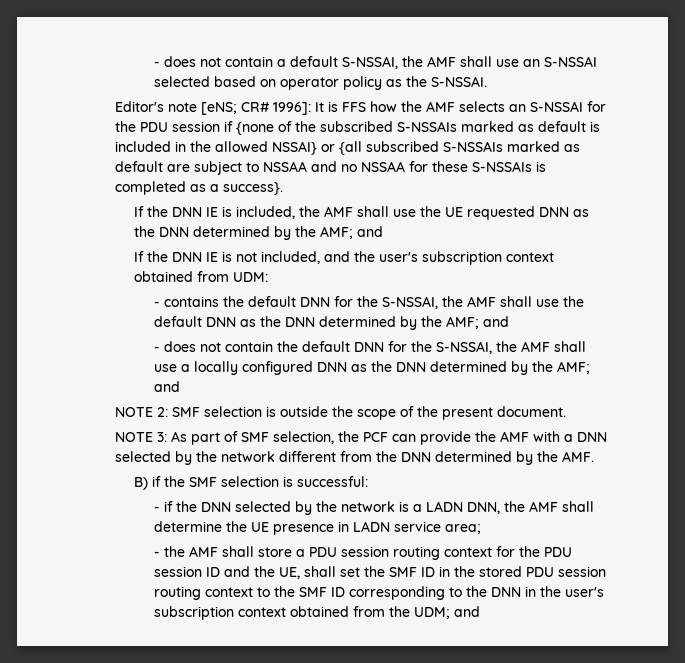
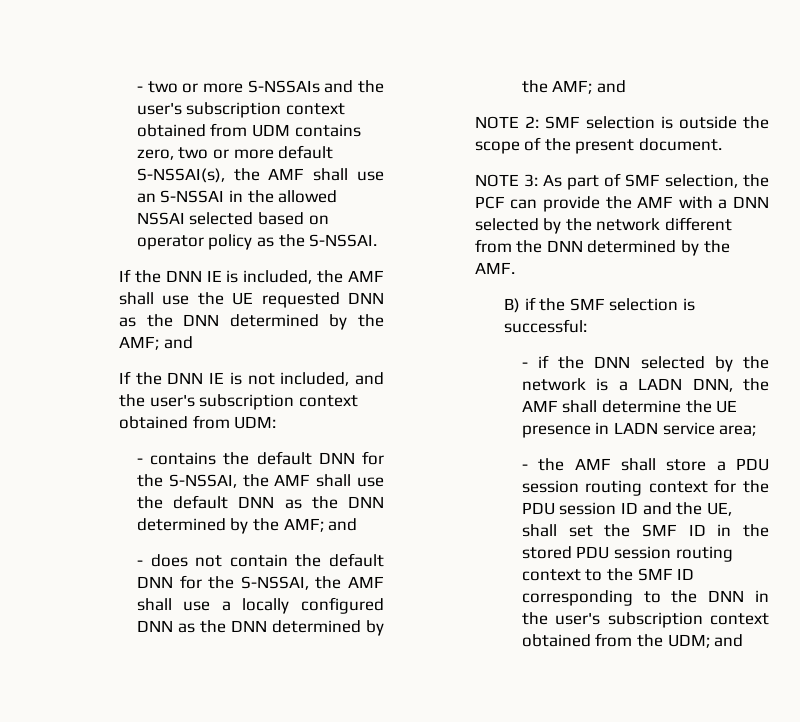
[153,56,398,69] - does not contain a default S-NSSAI, -> [136,80,384,93] [136,102,346,118] [136,123,361,137] [136,145,334,160] [136,168,225,183] - two or more S-NSSAIs and the user's subscription context obtained from UDM contains zero, two or more default S-NSSAI(s),
(597, 61) none -> [229,190,338,203] [136,212,185,225] in the allowed NSSAI
[114,101,606,115] [114,121,600,135] [114,141,580,155] [114,161,546,175] [114,181,283,195] // Editor's note [eNS; CR# 1996]: It is FFS how the AMF selects an S-NSSAI for the PDU session if {none of the subscribed S-NSSAIs marked as default is included in the allowed NSSAI} or {all subscribed S-NSSAIs marked as default are subject to NSSAA and no NSSAA for these S-NSSAIs is completed as a success}. -> (378, 240) none

